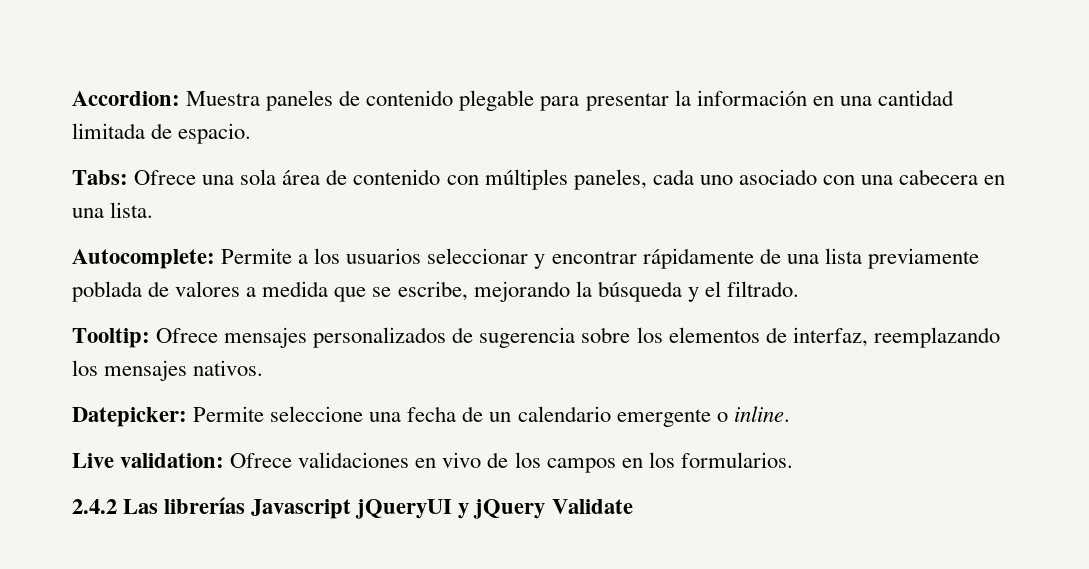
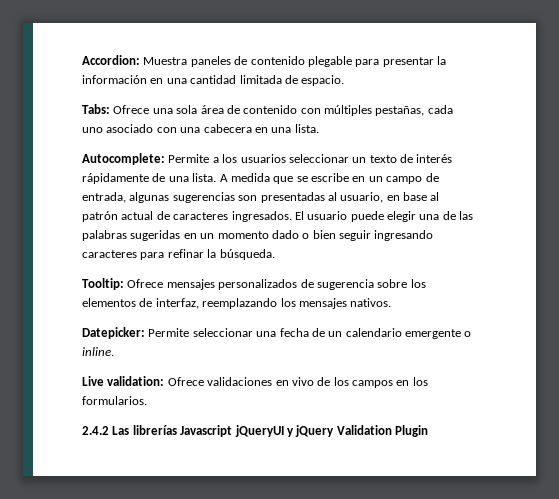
[573,169,647,190] paneles, -> [375,106,425,116] pestañas,
[534,248,979,269] [72,281,799,302] y encontrar rápidamente de una lista previamente poblada de valores a medida que se escribe, mejorando la búsqueda y el filtrado. -> [352,154,453,163] [82,173,439,184] [82,192,440,203] [82,211,474,222] [82,230,434,241] [82,249,275,260] un texto de interés rápidamente de una lista. A medida que se escribe en un campo de entrada, algunas sugerencias son presentadas al usuario, en base al patrón actual de caracteres ingresados. El usuario puede elegir una de las palabras sugeridas en un momento dado o bien seguir ingresando caracteres para refinar la búsqueda.
[270,406,364,422] seleccione -> [192,328,253,337] seleccionar
[551,499,633,514] Validate -> [336,425,428,437] Validation Plugin

